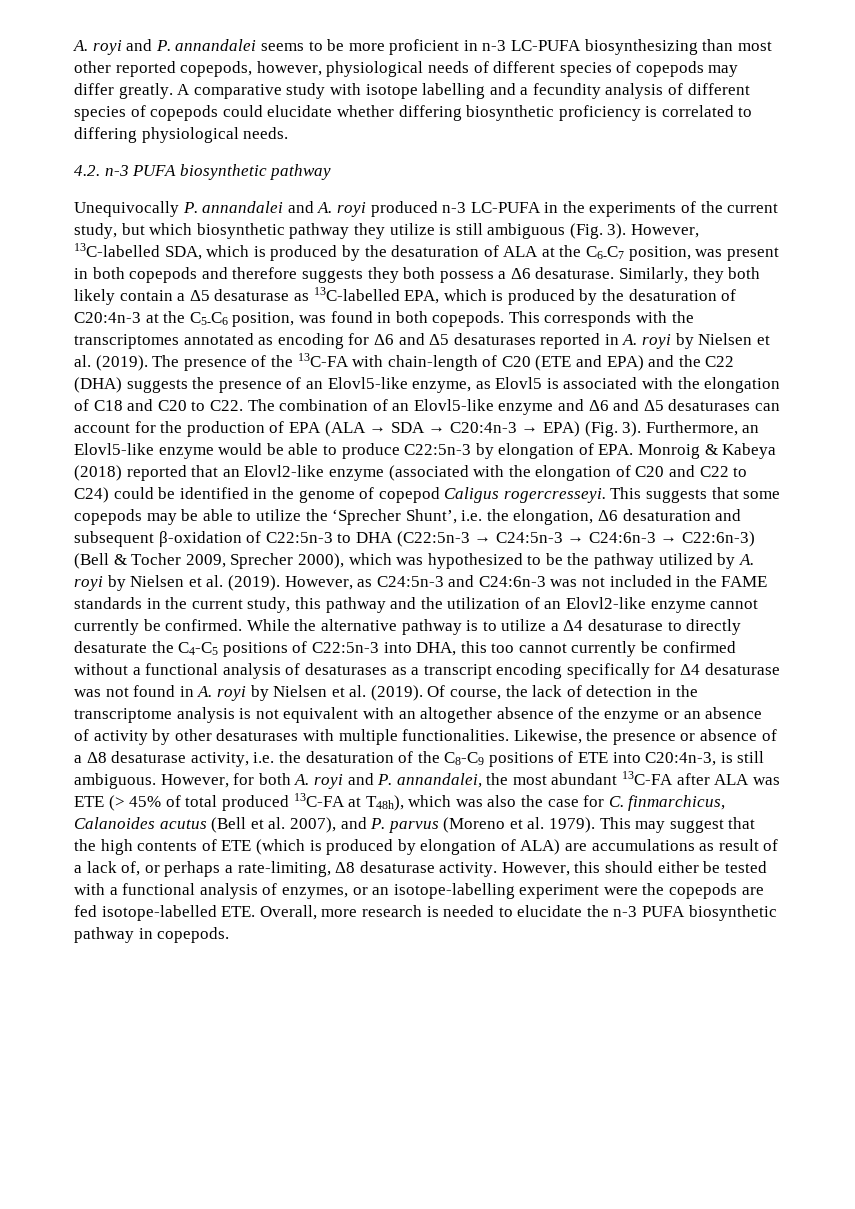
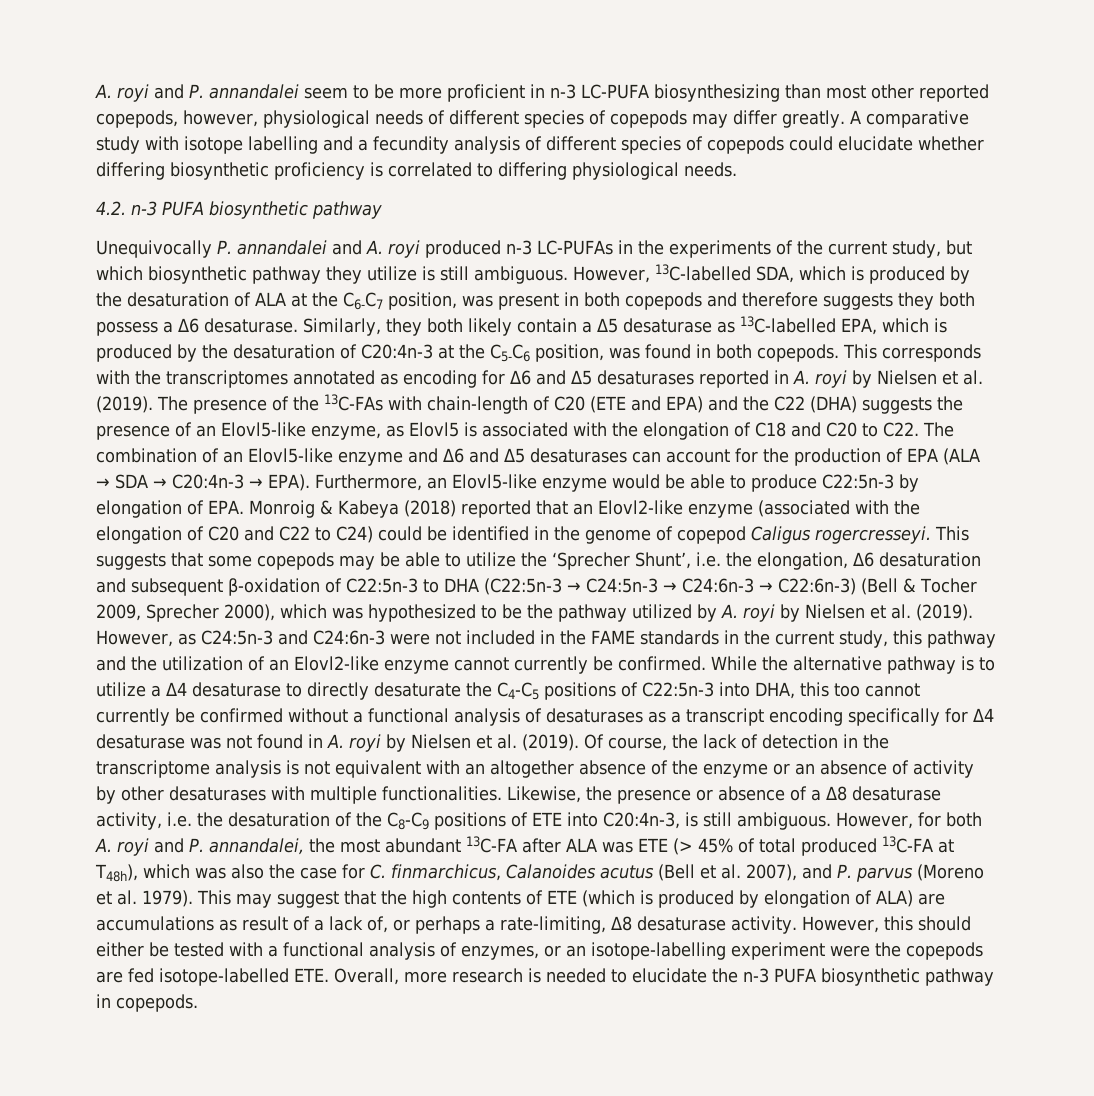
[260,43,304,51] seems -> [303,87,348,99] seem
[470,202,541,213] LC-PUFA -> [536,240,613,255] LC-PUFAs
[487,223,627,239] ambiguous (Fig. 3). -> [474,266,568,284] ambiguous.
[297,353,349,367] 13C-FA -> [324,394,383,411] 13C-FAs
[543,421,642,437] EPA) (Fig. 3). -> [268,474,310,491] EPA).
[550,579,578,587] was -> [390,633,430,645] were

